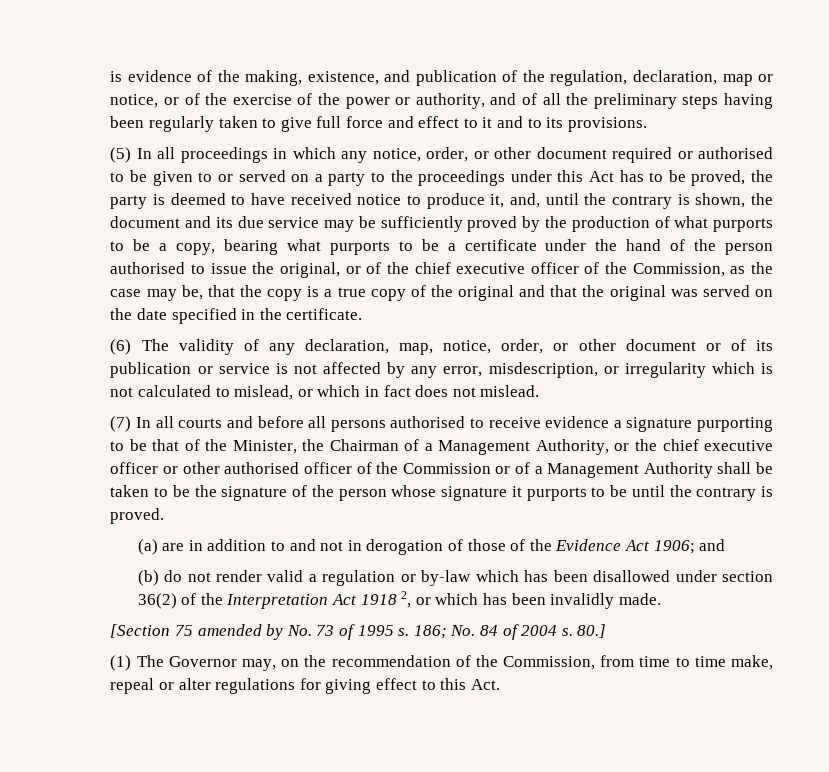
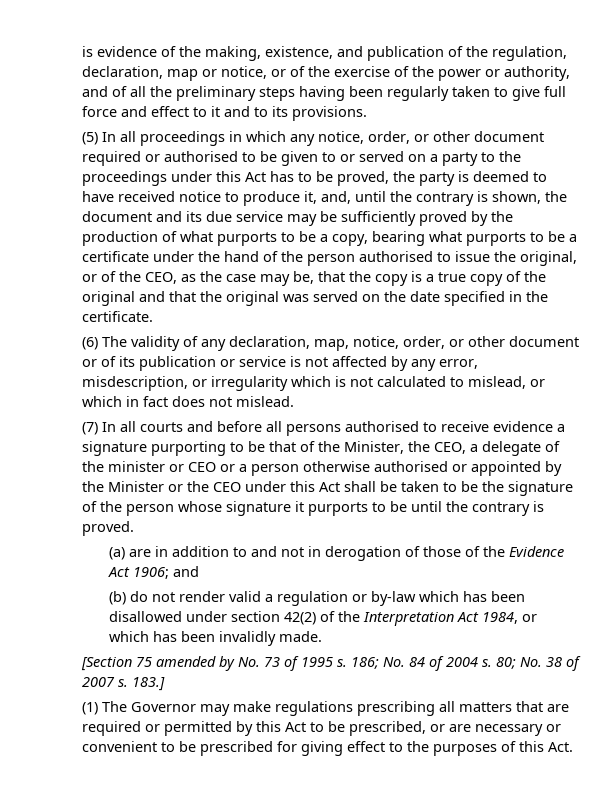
[414,262,725,277] chief executive officer of the Commission, -> [144,272,177,284] CEO,
[329,439,774,455] [110,462,713,478] Chairman of a Management Authority, or the chief executive officer or other authorised officer of the Commission or of a Management Authority -> [433,441,560,456] [81,461,562,476] [81,481,340,492] CEO, a delegate of the minister or CEO or a person otherwise authorised or appointed by the Minister or the CEO under this Act
[137,593,177,609] 36(2) -> [283,612,316,625] 42(2)
[360,591,412,608] 1918 2, -> [481,612,518,624] 1984,
[577,624,607,638] [110,655,773,671] [110,678,296,694] 80.] // (1) The Governor may, on the recommendation of the Commission, from time to time make, repeal or alter regulations -> [495,656,581,671] [81,677,165,691] [81,701,569,716] [81,721,561,736] [81,741,273,756] 80; No. 38 of 2007 s. 183.] // (1) The Governor may make regulations prescribing all matters that are required or permitted by this Act to be prescribed, or are necessary or convenient to be prescribed
(436, 685) none -> [406,741,516,756] the purposes of

